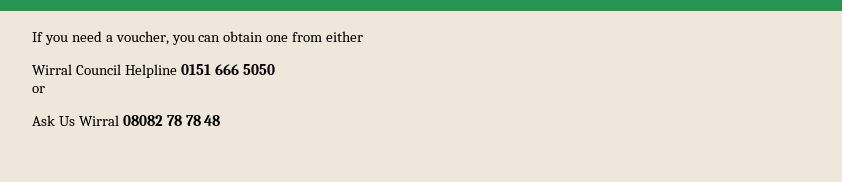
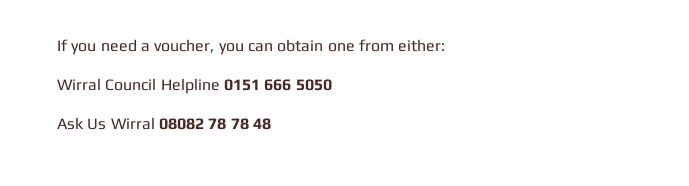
[326,31,364,42] either -> [398,39,446,52] either:
[32,86,45,93] // or -> (332, 85) none

